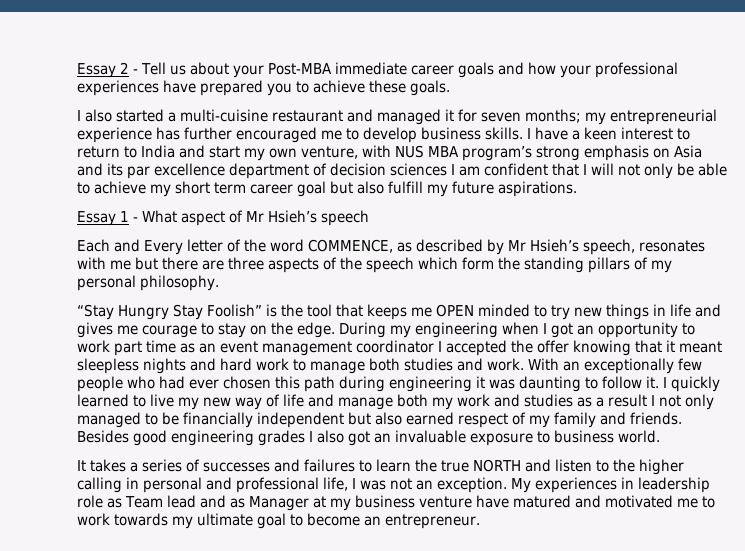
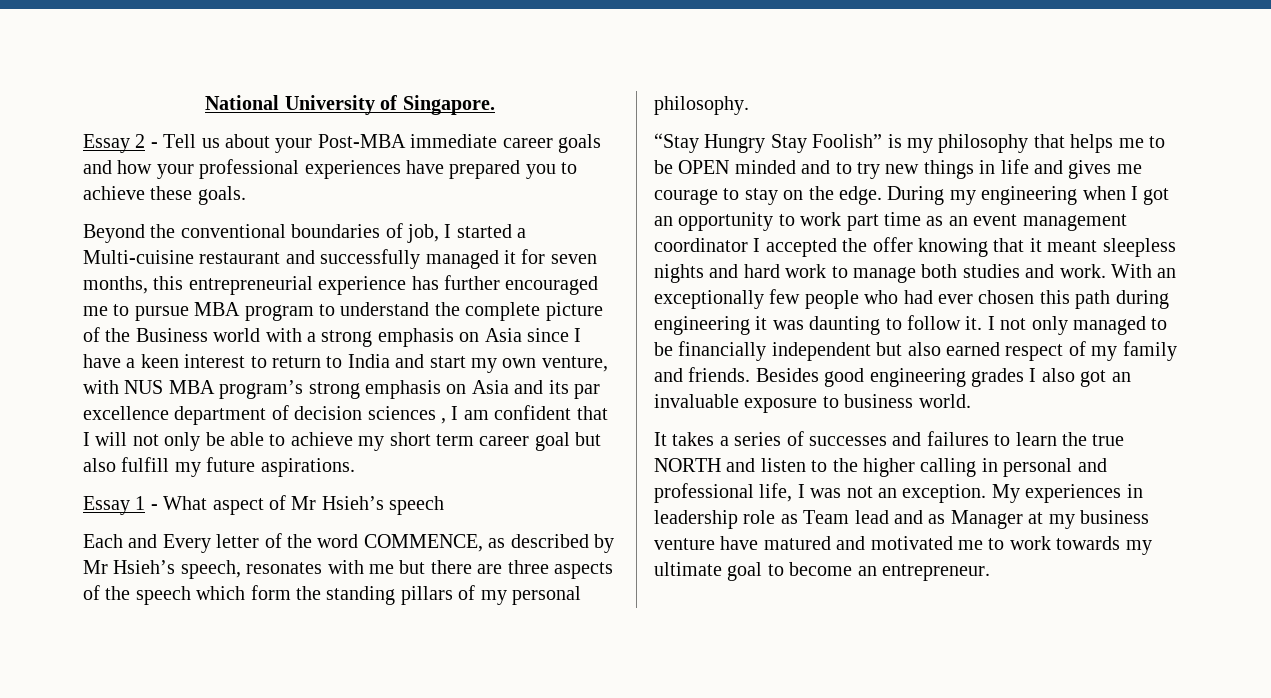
(77, 70) none -> [205,95,495,115] National University of Singapore. //
[77,109,112,122] I also -> [83,223,452,243] Beyond the conventional boundaries of job, I
[180,109,268,122] multi-cuisine -> [83,250,194,264] Multi-cuisine
(373, 115) none -> [320,249,421,269] successfully
[525,109,606,125] months; my -> [83,276,184,294] months, this
[363,127,523,143] develop business skills. -> [134,302,603,321] [83,327,569,347] pursue MBA program to understand the complete picture of the Business world with a strong emphasis on Asia since
(447, 169) none -> [441,418,446,424] ,
[281,304,432,320] the tool that keeps me -> [907,134,1165,153] [654,160,673,174] my philosophy that helps me to be
(530, 310) none -> [801,160,831,174] and
[671,376,720,392] [77,394,655,410] quickly learned to live my new way of life and manage both my work and studies as a result I -> (995, 323) none

